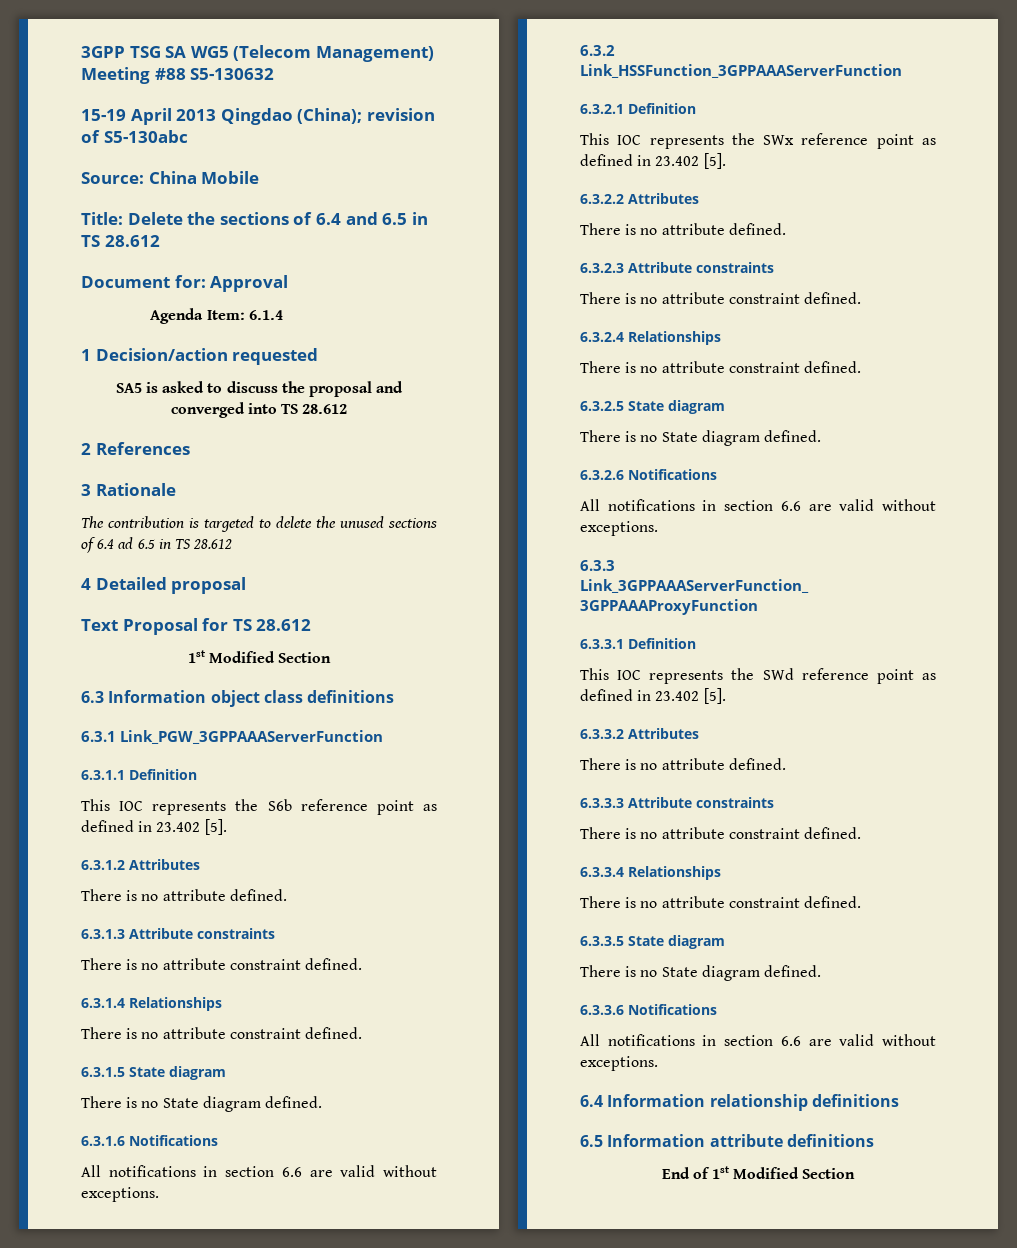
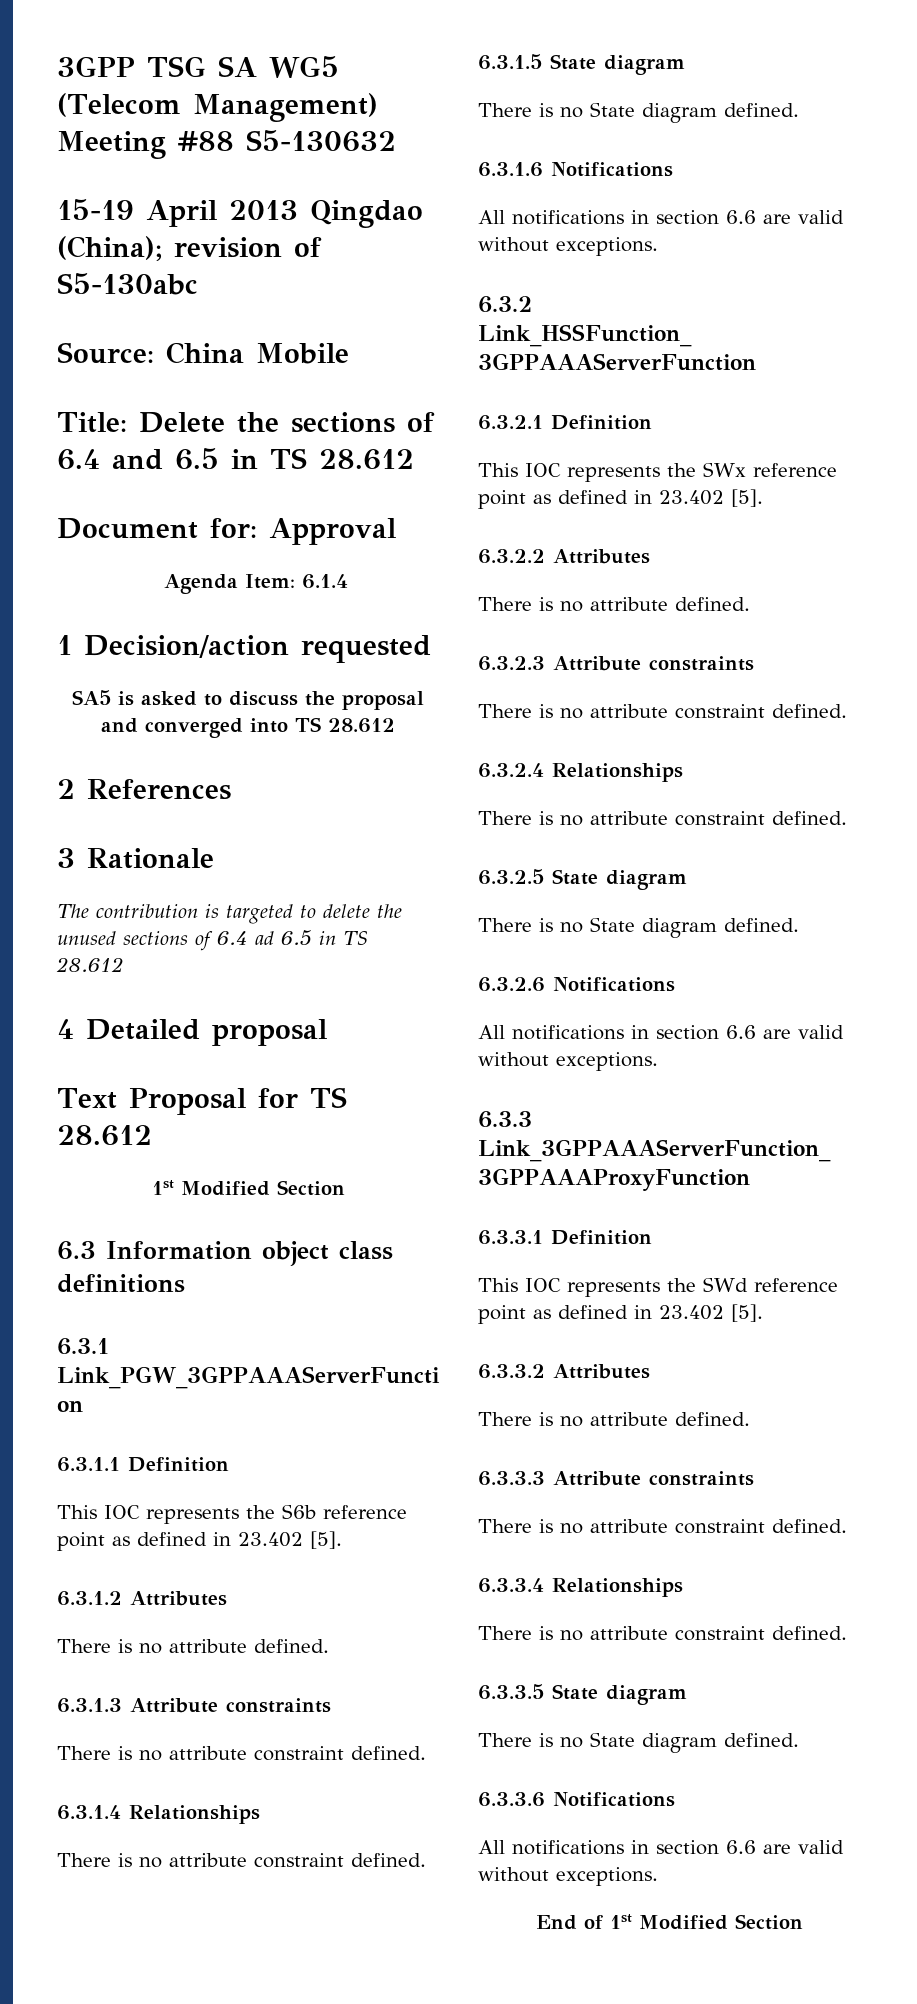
[580,1094,899,1111] [580,1134,874,1147] // 6.4 Information relationship definitions // 6.5 Information attribute definitions -> (658, 1876) none

